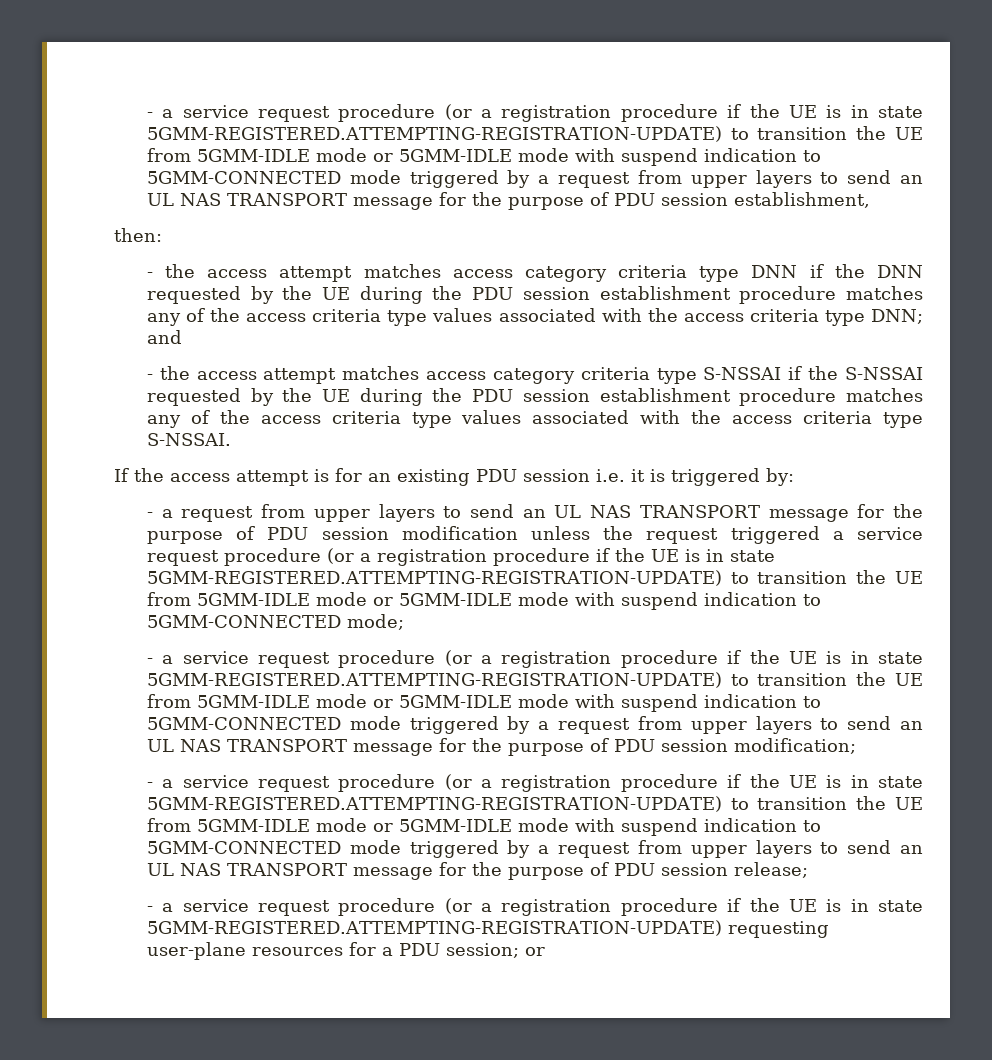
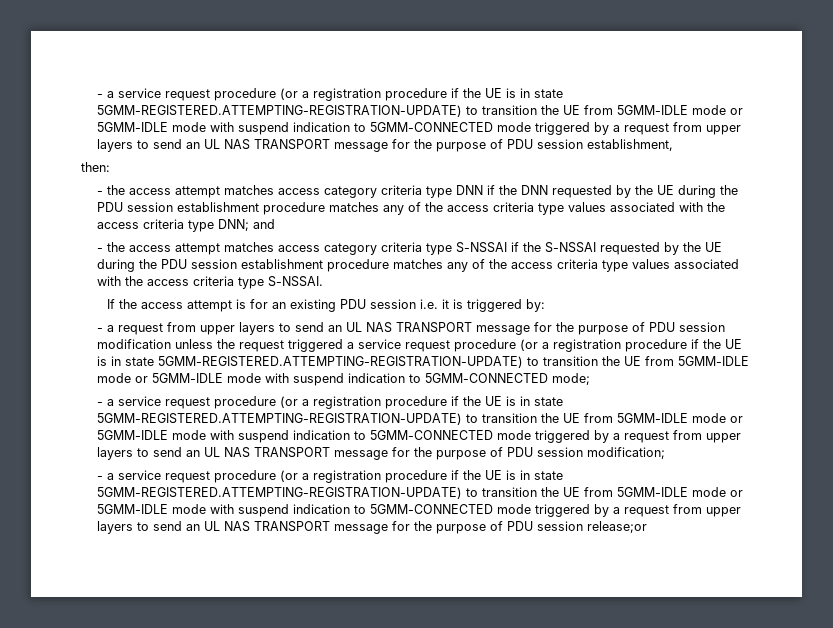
[733,862,808,878] [146,898,923,916] [146,920,829,938] [146,942,545,960] release; // - a service request procedure (or a registration procedure if the UE is in state 5GMM-REGISTERED.ATTEMPTING-REGISTRATION-UPDATE) requesting user-plane resources for a PDU session; or -> [587,521,648,533] release;or

